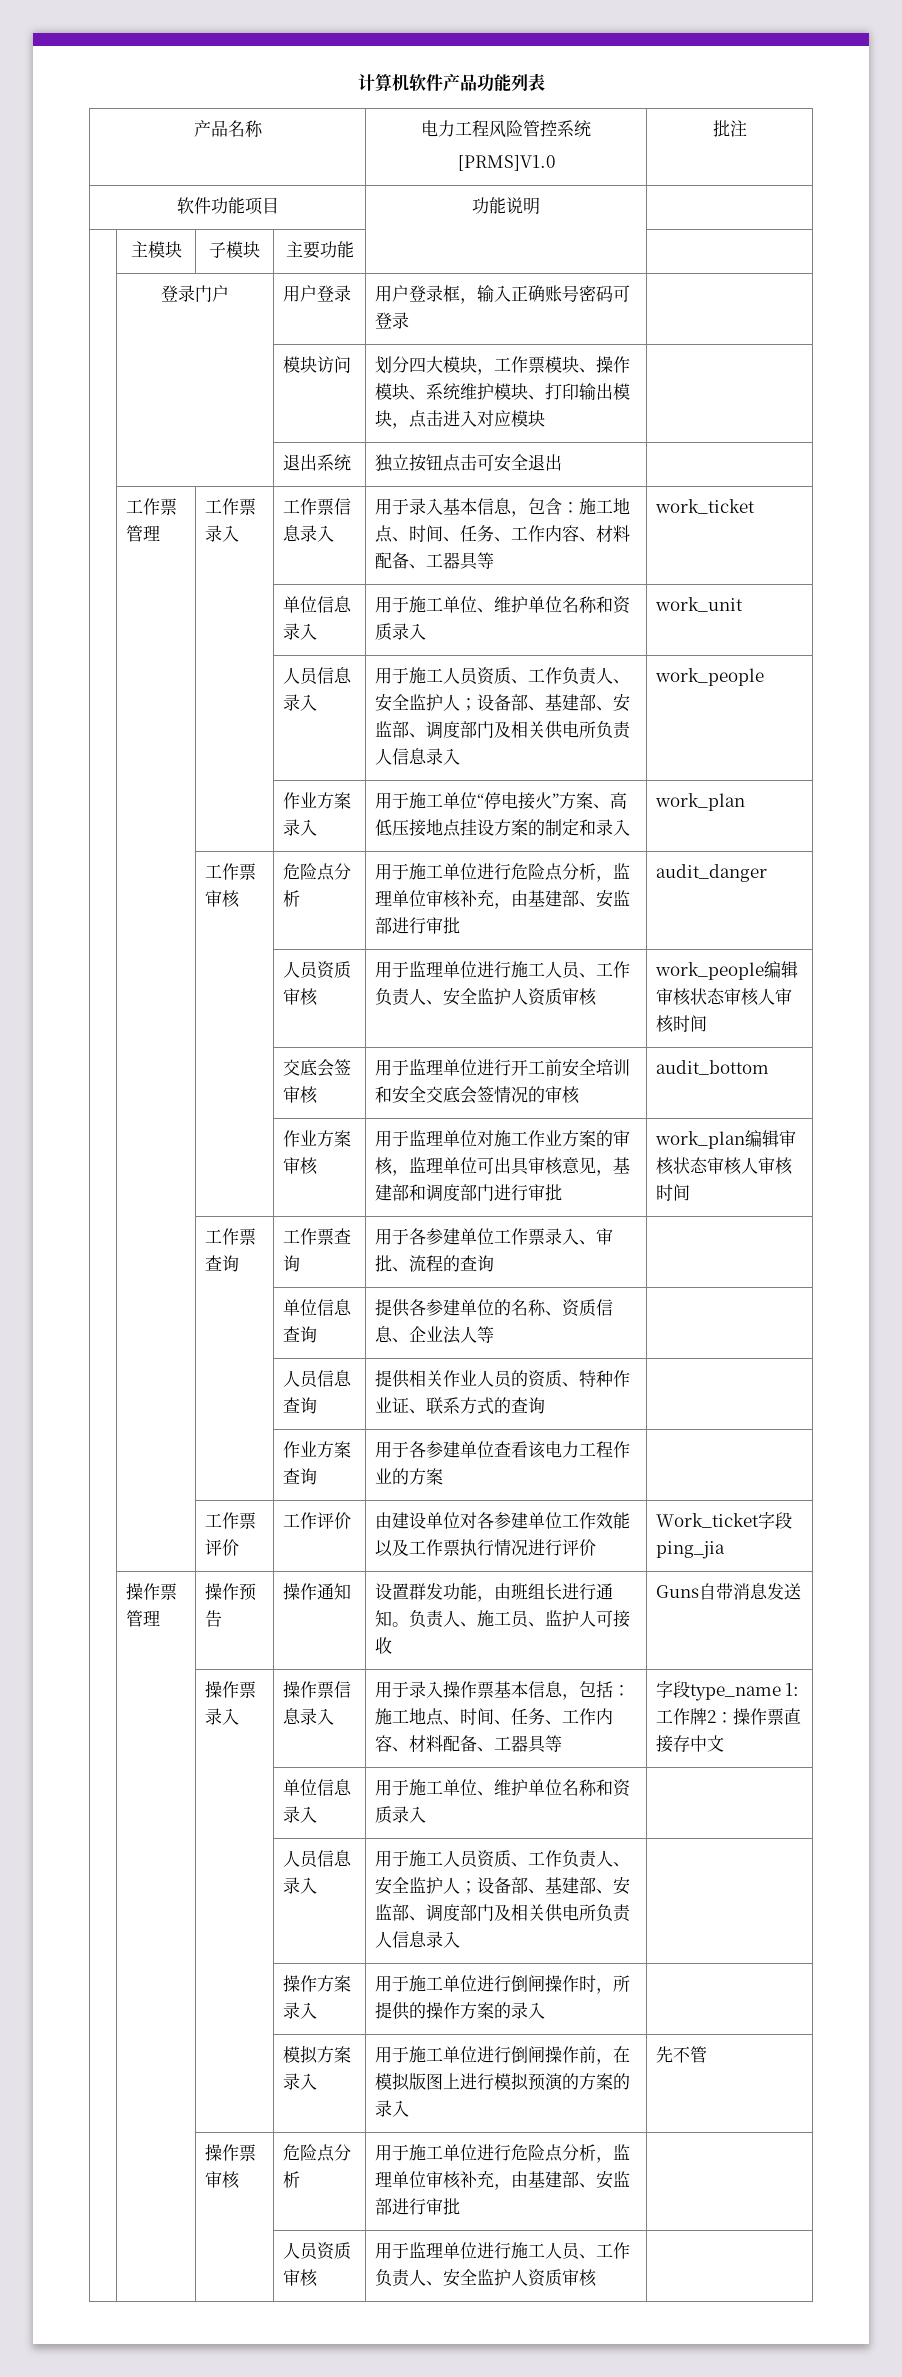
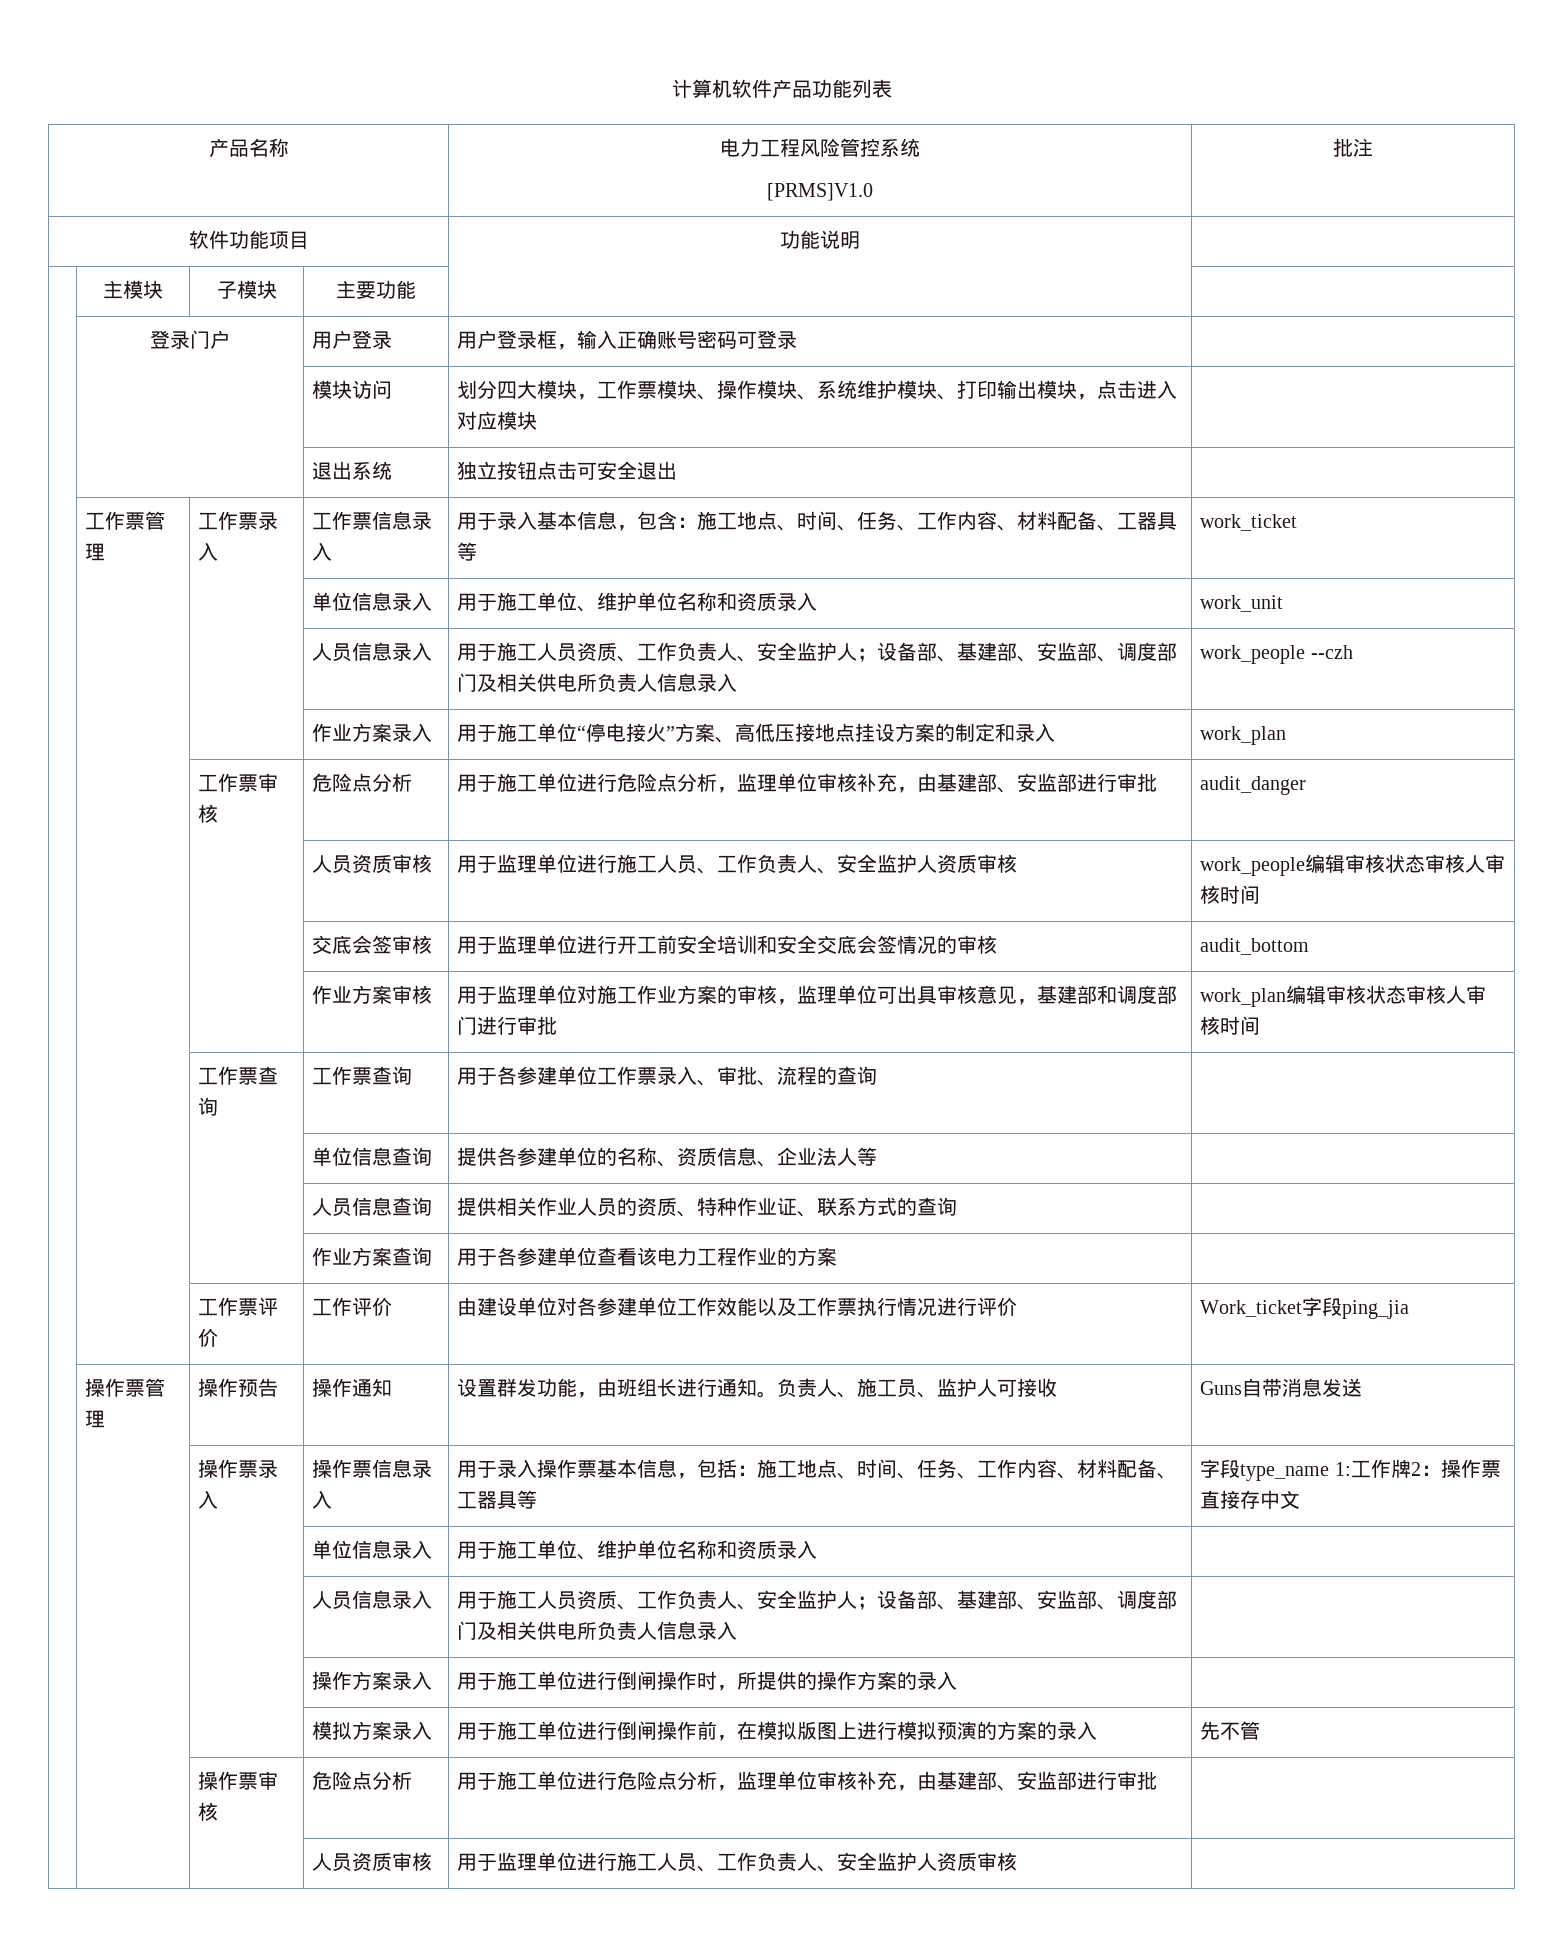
(764, 677) none -> [1310,645,1353,659] --czh

